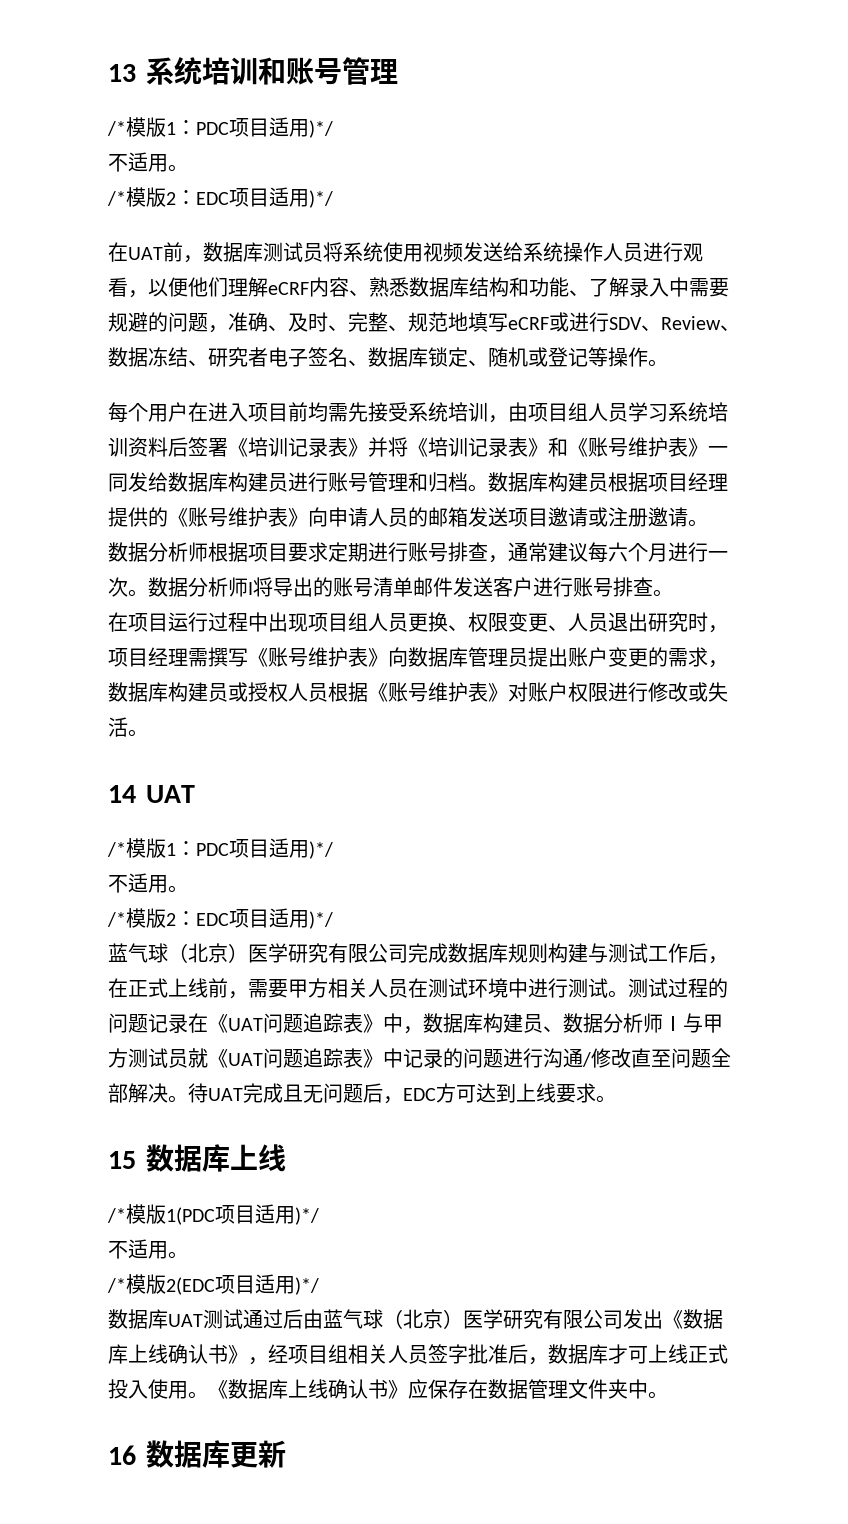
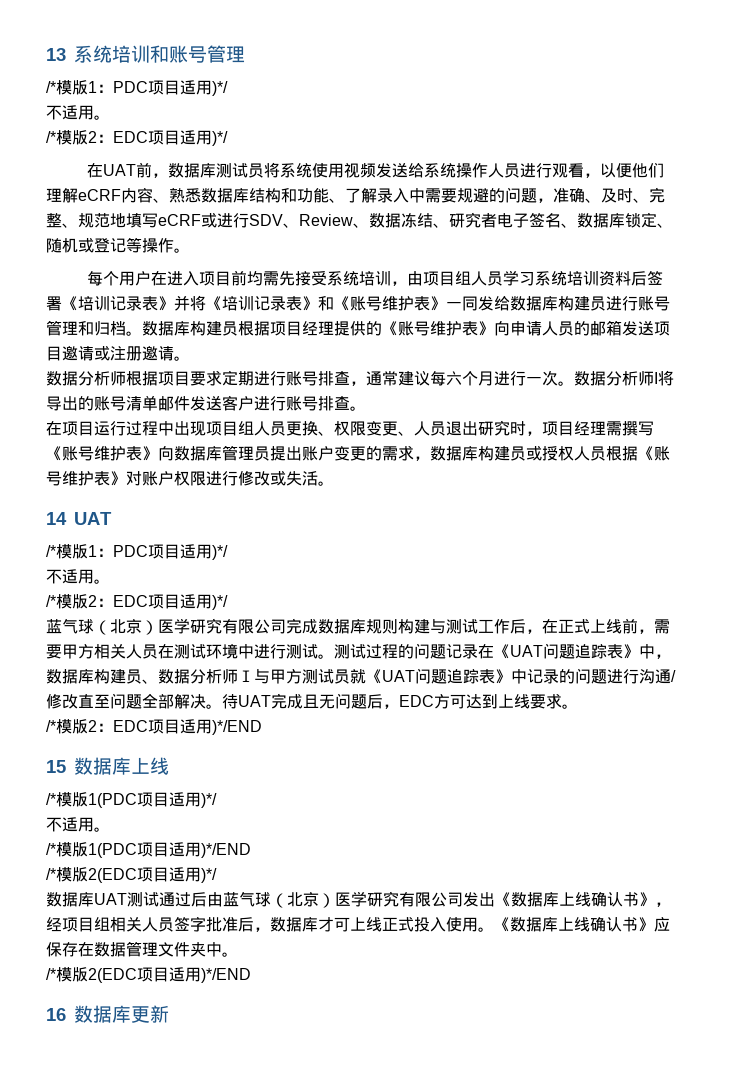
(616, 1099) none -> [46,719,262,735] // /*模版2：EDC项目适用)*/END
(188, 1255) none -> [46,842,251,858] // /*模版1(PDC项目适用)*/END
(668, 1395) none -> [46,967,251,983] // /*模版2(EDC项目适用)*/END

